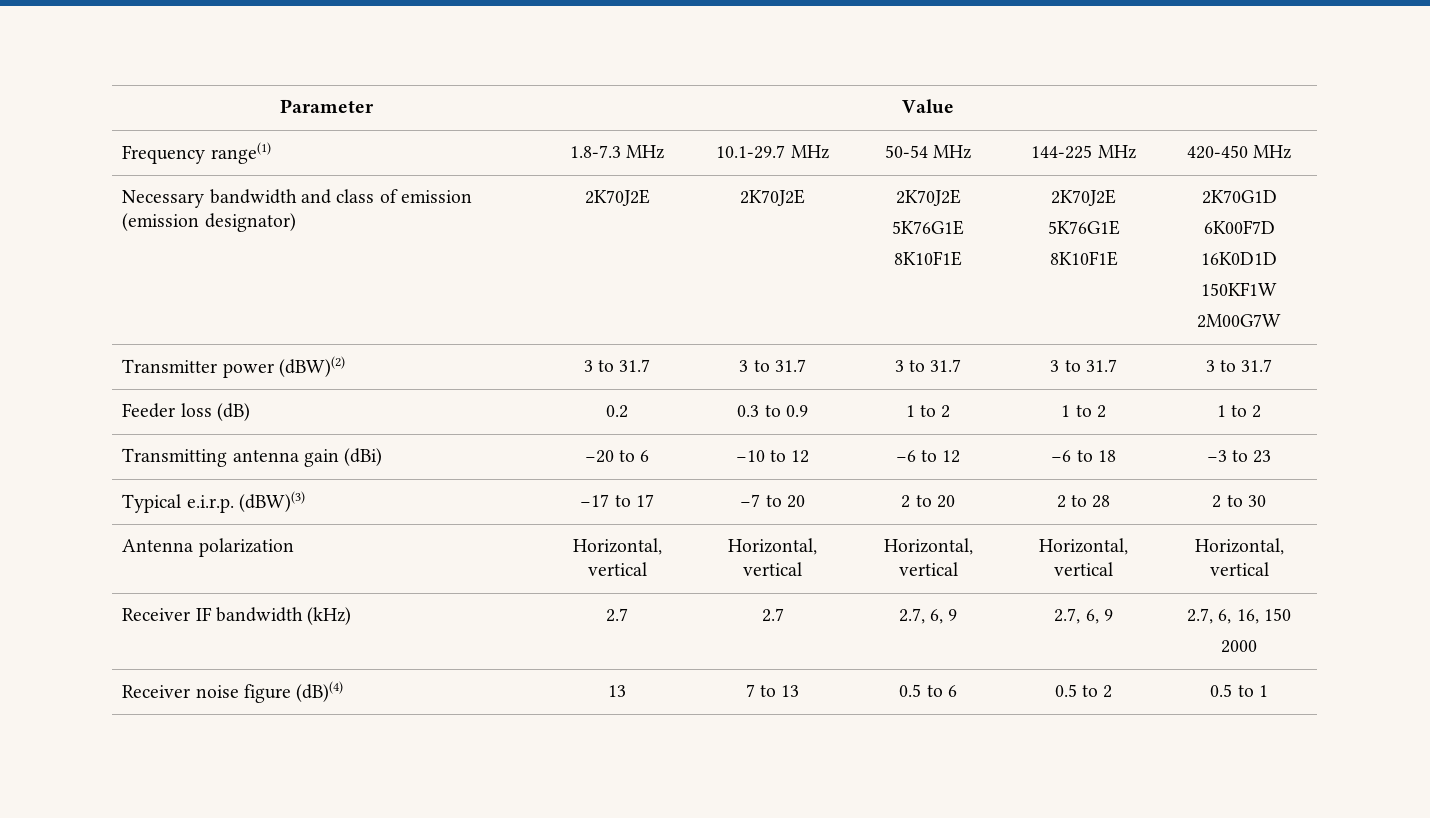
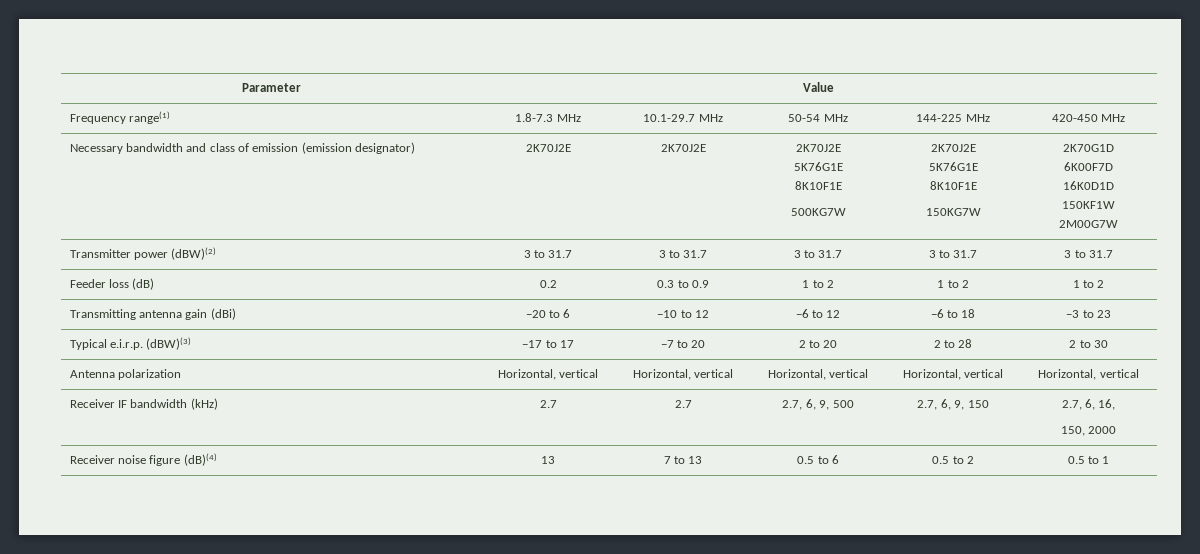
[1051,189,1116,206] [1047,220,1120,235] [1049,251,1118,266] | 2K70J2E // 5K76G1E // 8K10F1E -> [790,208,846,216] [930,144,976,152] [928,162,978,171] [929,181,977,190] [925,208,981,216] // 500KG7W | 2K70J2E // 5K76G1E // 8K10F1E // 150KG7W
[948,609,958,621] [1054,608,1113,624] 9 | 2.7, 6, 9 -> [819,400,854,410] [917,399,989,410] 9, 500 | 2.7, 6, 9, 150
[1263,608,1291,621] 150 // -> [1060,426,1085,436] // 150,

